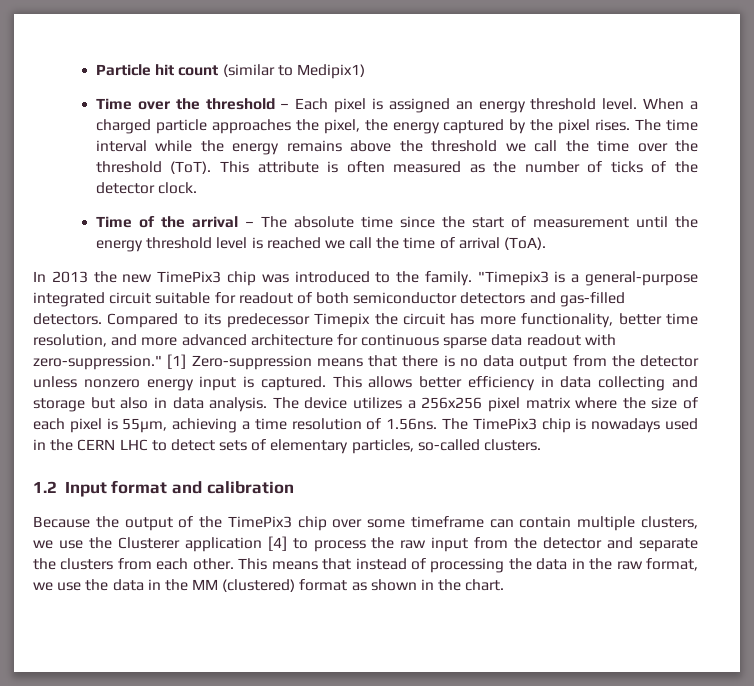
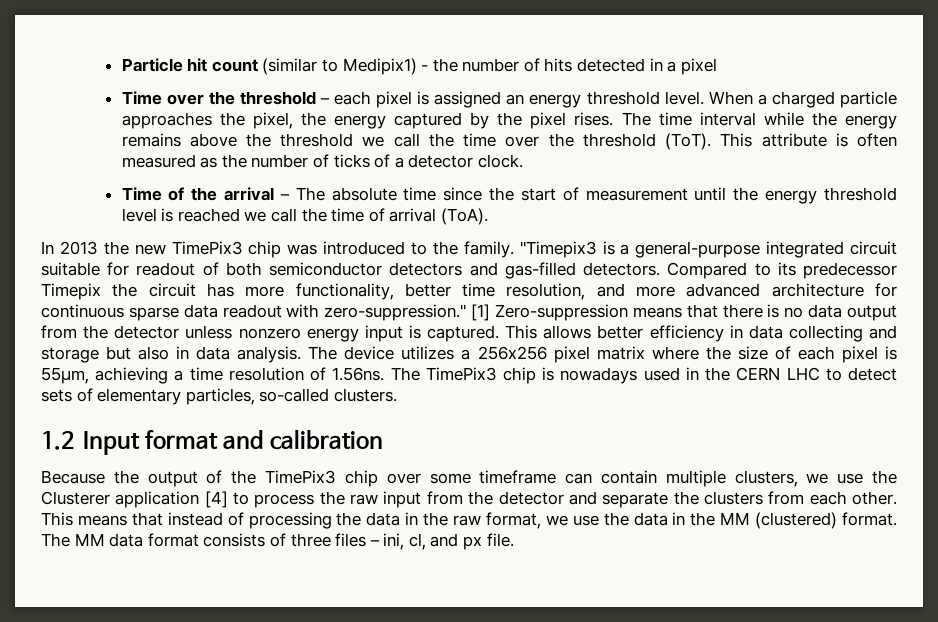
(365, 71) none -> [421,58,717,75] - the number of hits detected in a pixel
[295,98,329,110] Each -> [334,91,372,105] each
[675,161,698,173] the -> [394,157,404,168] a
[299,579,505,591] format as shown in the chart. -> [841,512,897,526] [41,533,514,550] format. The MM data format consists of three files – ini, cl, and px file.

